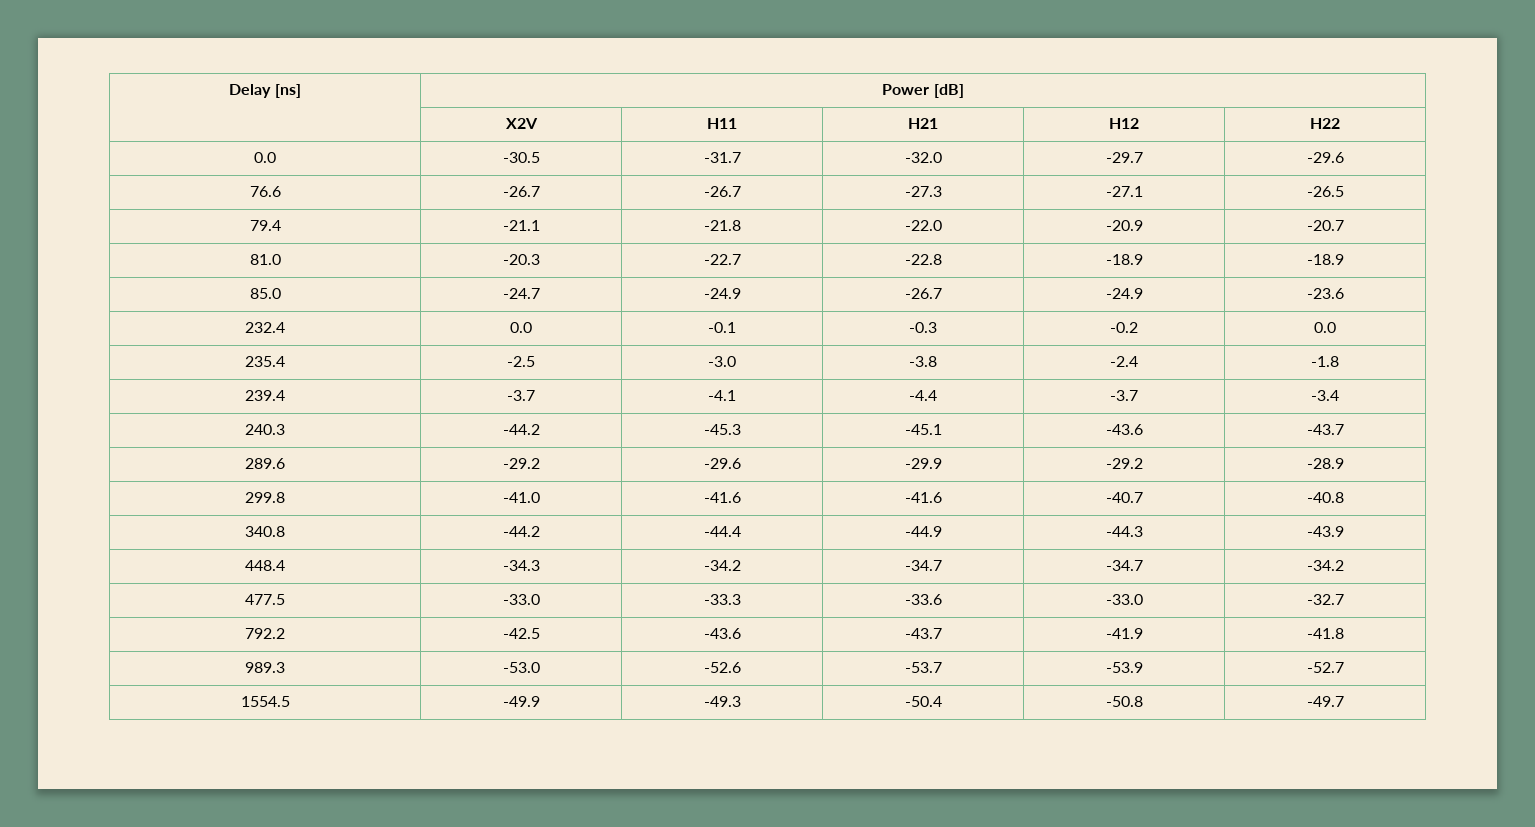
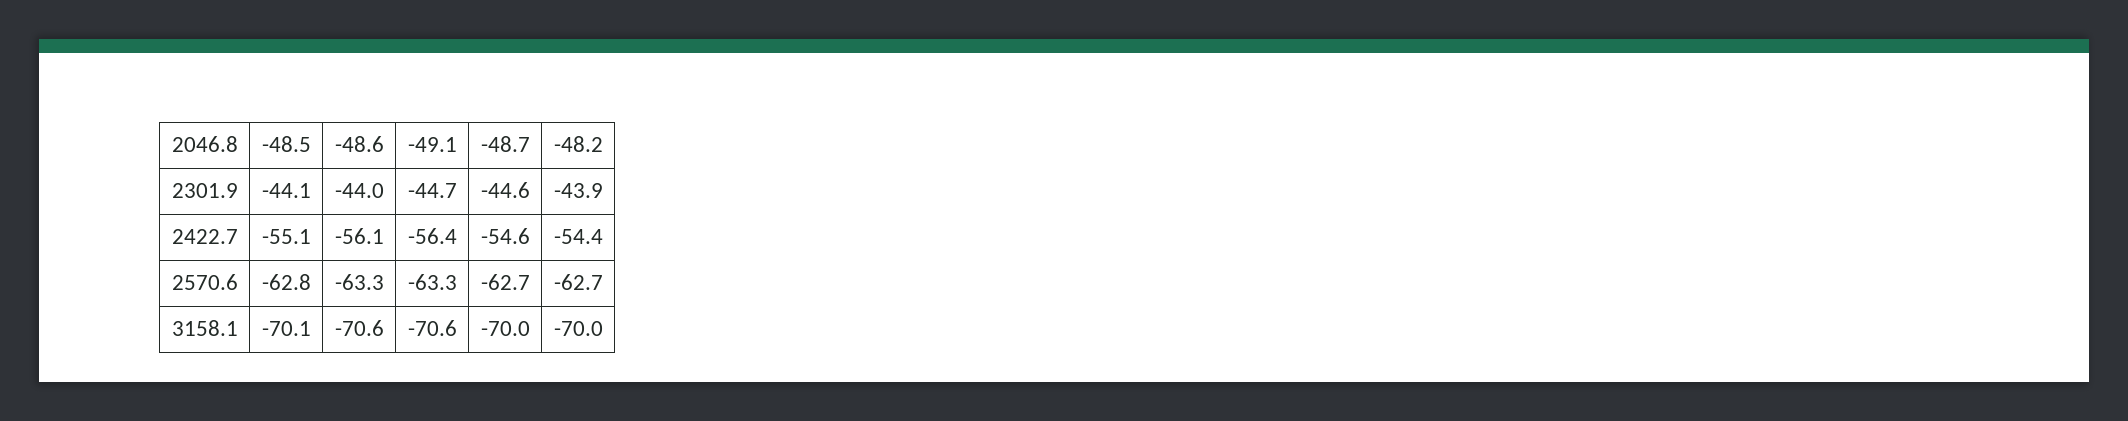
[229,84,301,98] [882,84,964,98] [505,118,538,129] [707,118,737,129] [908,118,938,129] [1109,118,1139,129] [1310,118,1340,129] [254,152,276,163] [502,152,540,163] [703,152,741,163] [904,152,942,163] [1105,152,1143,163] [1306,152,1344,163] [249,186,281,197] [502,186,540,197] [703,186,741,197] [904,186,942,197] [1105,186,1143,197] [1306,186,1344,197] [249,220,281,231] [502,220,540,231] [703,220,741,231] [904,220,942,231] [1105,220,1143,231] [1306,220,1344,231] [249,254,281,265] [502,254,540,265] [703,254,741,265] [904,254,942,265] [1105,254,1143,265] [1306,254,1344,265] [249,288,281,299] [502,288,540,299] [703,288,741,299] [904,288,942,299] [1105,288,1143,299] [1306,288,1344,299] [245,322,285,333] [510,322,532,333] [708,322,736,333] [909,322,937,333] [1110,322,1138,333] [1314,322,1336,333] [245,356,285,367] [507,356,535,367] [708,356,736,367] [909,356,937,367] [1110,356,1138,367] [1311,356,1339,367] [245,390,285,401] [507,390,535,401] [708,390,736,401] [909,390,937,401] [1110,390,1138,401] [1311,390,1339,401] [245,424,285,435] [502,424,540,435] [703,424,741,435] [904,424,942,435] [1105,424,1143,435] [1306,424,1344,435] [245,458,285,469] [502,458,540,469] [703,458,741,469] [904,458,942,469] [1105,458,1143,469] [1306,458,1344,469] [245,492,285,503] [502,492,540,503] [703,492,741,503] [904,492,942,503] [1105,492,1143,503] [1306,492,1344,503] [245,526,285,537] [502,526,540,537] [703,526,741,537] [904,526,942,537] [1105,526,1143,537] [1306,526,1344,537] [245,560,285,571] [502,560,540,571] [703,560,741,571] [904,560,942,571] [1105,560,1143,571] [1306,560,1344,571] [245,594,285,605] [502,594,540,605] [703,594,741,605] [904,594,942,605] [1105,594,1143,605] [1306,594,1344,605] [245,628,285,639] [502,628,540,639] [703,628,741,639] [904,628,942,639] [1105,628,1143,639] [1306,628,1344,639] [245,662,285,673] [502,662,540,673] [703,662,741,673] [904,662,942,673] [1105,662,1143,673] [1306,662,1344,673] [240,696,290,707] [502,696,540,707] [703,696,741,707] [904,696,942,707] [1105,696,1143,707] [1306,696,1344,707] Delay [ns] | Power [dB] // | X2V | H11 | H21 | H12 | H22 // 0.0 | -30.5 | -31.7 | -32.0 | -29.7 | -29.6 // 76.6 | -26.7 | -26.7 | -27.3 | -27.1 | -26.5 // 79.4 | -21.1 | -21.8 | -22.0 | -20.9 | -20.7 // 81.0 | -20.3 | -22.7 | -22.8 | -18.9 | -18.9 // 85.0 | -24.7 | -24.9 | -26.7 | -24.9 | -23.6 // 232.4 | 0.0 | -0.1 | -0.3 | -0.2 | 0.0 // 235.4 | -2.5 | -3.0 | -3.8 | -2.4 | -1.8 // 239.4 | -3.7 | -4.1 | -4.4 | -3.7 | -3.4 // 240.3 | -44.2 | -45.3 | -45.1 | -43.6 | -43.7 // 289.6 | -29.2 | -29.6 | -29.9 | -29.2 | -28.9 // 299.8 | -41.0 | -41.6 | -41.6 | -40.7 | -40.8 // 340.8 | -44.2 | -44.4 | -44.9 | -44.3 | -43.9 // 448.4 | -34.3 | -34.2 | -34.7 | -34.7 | -34.2 // 477.5 | -33.0 | -33.3 | -33.6 | -33.0 | -32.7 // 792.2 | -42.5 | -43.6 | -43.7 | -41.9 | -41.8 // 989.3 | -53.0 | -52.6 | -53.7 | -53.9 | -52.7 // 1554.5 | -49.9 | -49.3 | -50.4 | -50.8 | -49.7 -> [171,136,238,152] [261,136,311,152] [334,136,384,152] [407,137,457,152] [480,136,530,152] [553,136,603,152] [171,183,238,198] [261,183,311,198] [334,183,384,198] [407,183,457,198] [480,182,530,198] [553,183,603,198] [171,229,238,244] [261,229,311,244] [334,228,384,244] [407,228,457,244] [480,228,530,244] [553,229,603,244] [171,274,238,290] [261,274,311,290] [334,274,384,290] [407,274,457,290] [480,274,530,290] [553,274,603,290] [171,320,238,336] [261,321,311,336] [334,320,384,336] [407,320,457,336] [480,321,530,336] [553,321,603,336] 2046.8 | -48.5 | -48.6 | -49.1 | -48.7 | -48.2 // 2301.9 | -44.1 | -44.0 | -44.7 | -44.6 | -43.9 // 2422.7 | -55.1 | -56.1 | -56.4 | -54.6 | -54.4 // 2570.6 | -62.8 | -63.3 | -63.3 | -62.7 | -62.7 // 3158.1 | -70.1 | -70.6 | -70.6 | -70.0 | -70.0

